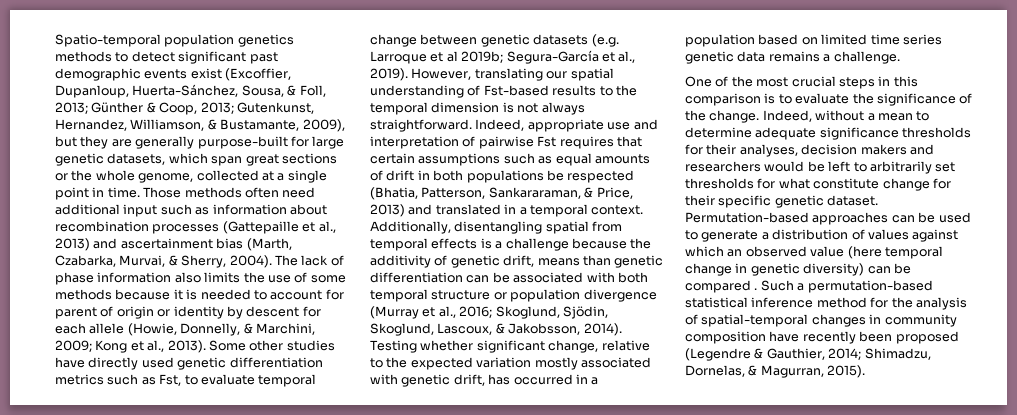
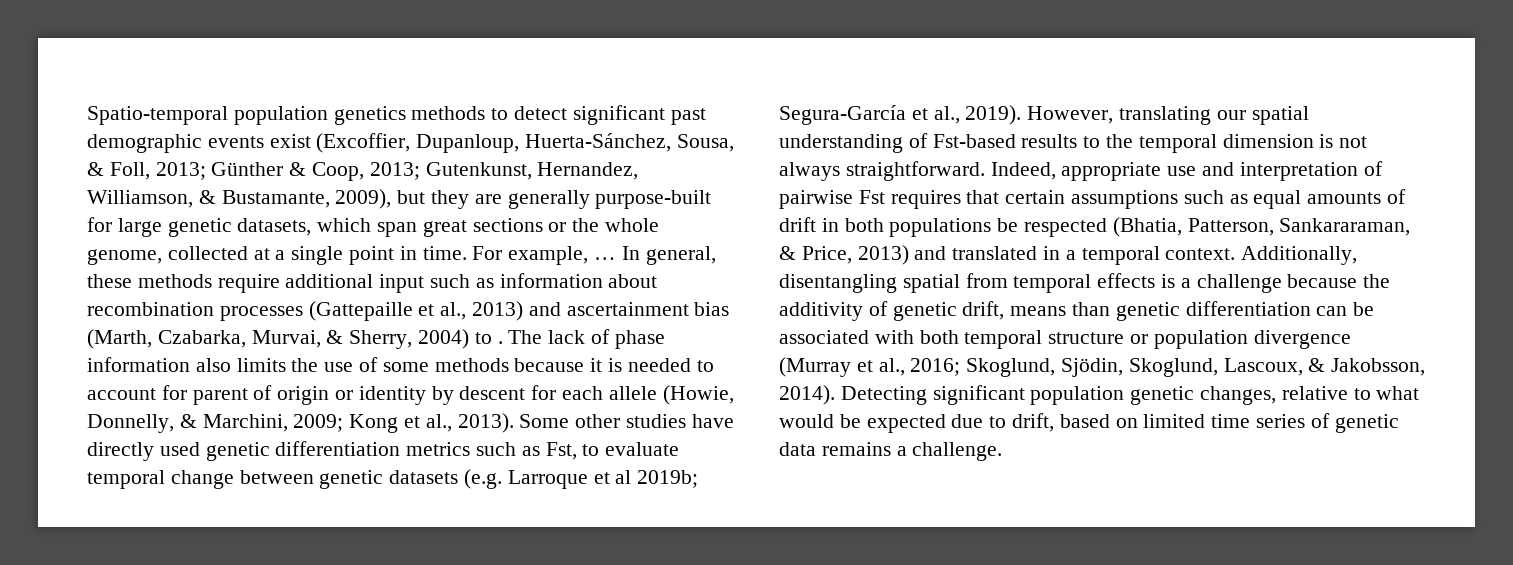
[143,187,316,198] Those methods often need -> [472,246,716,265] [87,274,280,293] For example, … In general, these methods require
[229,255,272,268] 2004). -> [418,329,503,349] 2004) to .
[370,340,650,353] [370,357,651,370] [370,374,599,387] [685,34,755,47] Testing whether significant change, relative to the expected variation mostly associated with genetic drift, has occurred in a population -> [840,385,1420,405] [779,413,1055,433] Detecting significant population genetic changes, relative to what would be expected due to drift,
(942, 39) none -> [1310,413,1330,428] of
[685,76,918,89] [685,93,973,106] [685,110,930,123] [685,127,972,140] [685,144,934,157] [685,161,956,174] [685,178,951,191] [685,195,879,208] [685,212,971,225] [685,229,959,242] [685,246,943,259] [685,263,911,276] [685,280,933,293] [685,297,967,310] [685,314,957,327] [685,331,959,344] [685,348,931,361] [685,365,866,378] // One of the most crucial steps in this comparison is to evaluate the significance of the change. Indeed, without a mean to determine adequate significance thresholds for their analyses, decision makers and researchers would be left to arbitrarily set thresholds for what constitute change for their specific genetic dataset. Permutation-based approaches can be used to generate a distribution of values against which an observed value (here temporal change in genetic diversity) can be compared . Such a permutation-based statistical inference method for the analysis of spatial-temporal changes in community composition have recently been proposed (Legendre & Gauthier, 2014; Shimadzu, Dornelas, & Magurran, 2015). -> (1003, 451) none

